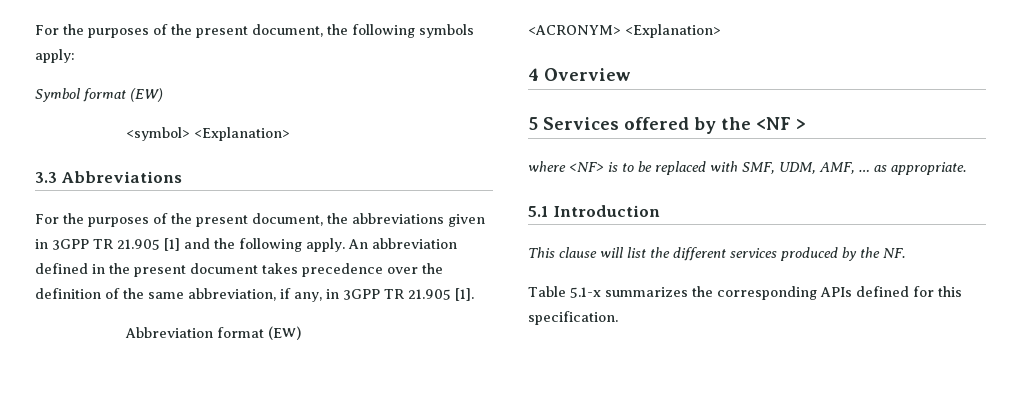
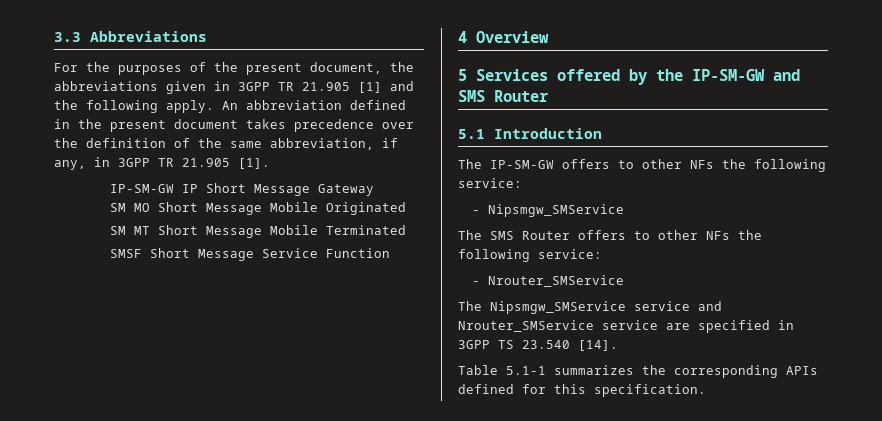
[35,24,474,38] [35,49,75,63] [35,88,163,102] [125,127,290,141] For the purposes of the present document, the following symbols apply: // Symbol format (EW) // <symbol> <Explanation> // -> (54, 37) none
[124,326,301,340] [528,24,721,38] Abbreviation format (EW) // <ACRONYM> <Explanation> -> [110,183,375,196] [110,202,407,215] [110,225,407,238] [110,248,391,261] IP-SM-GW IP Short Message Gateway // SM MO Short Message Mobile Originated // SM MT Short Message Mobile Terminated // SMSF Short Message Service Function
[756,117,806,130] [528,161,966,175] [528,205,660,217] [528,247,905,261] <NF > // where <NF> is to be replaced with SMF, UDM, AMF, … as appropriate. // 5.1 Introduction // This clause will list the different services produced by the NF. -> [692,69,800,81] [458,90,549,102] [458,128,602,139] [458,159,826,172] [458,178,522,188] [472,204,625,217] [458,230,762,240] [458,249,602,262] [472,275,625,287] [458,301,722,314] [458,320,794,333] [458,340,618,351] IP-SM-GW and SMS Router // 5.1 Introduction // The IP-SM-GW offers to other NFs the following service: // - Nipsmgw_SMService // The SMS Router offers to other NFs the following service: // - Nrouter_SMService // The Nipsmgw_SMService service and Nrouter_SMService service are specified in 3GPP TS 23.540 [14].
[569,287,601,298] 5.1-x -> [506,366,546,375] 5.1-1

